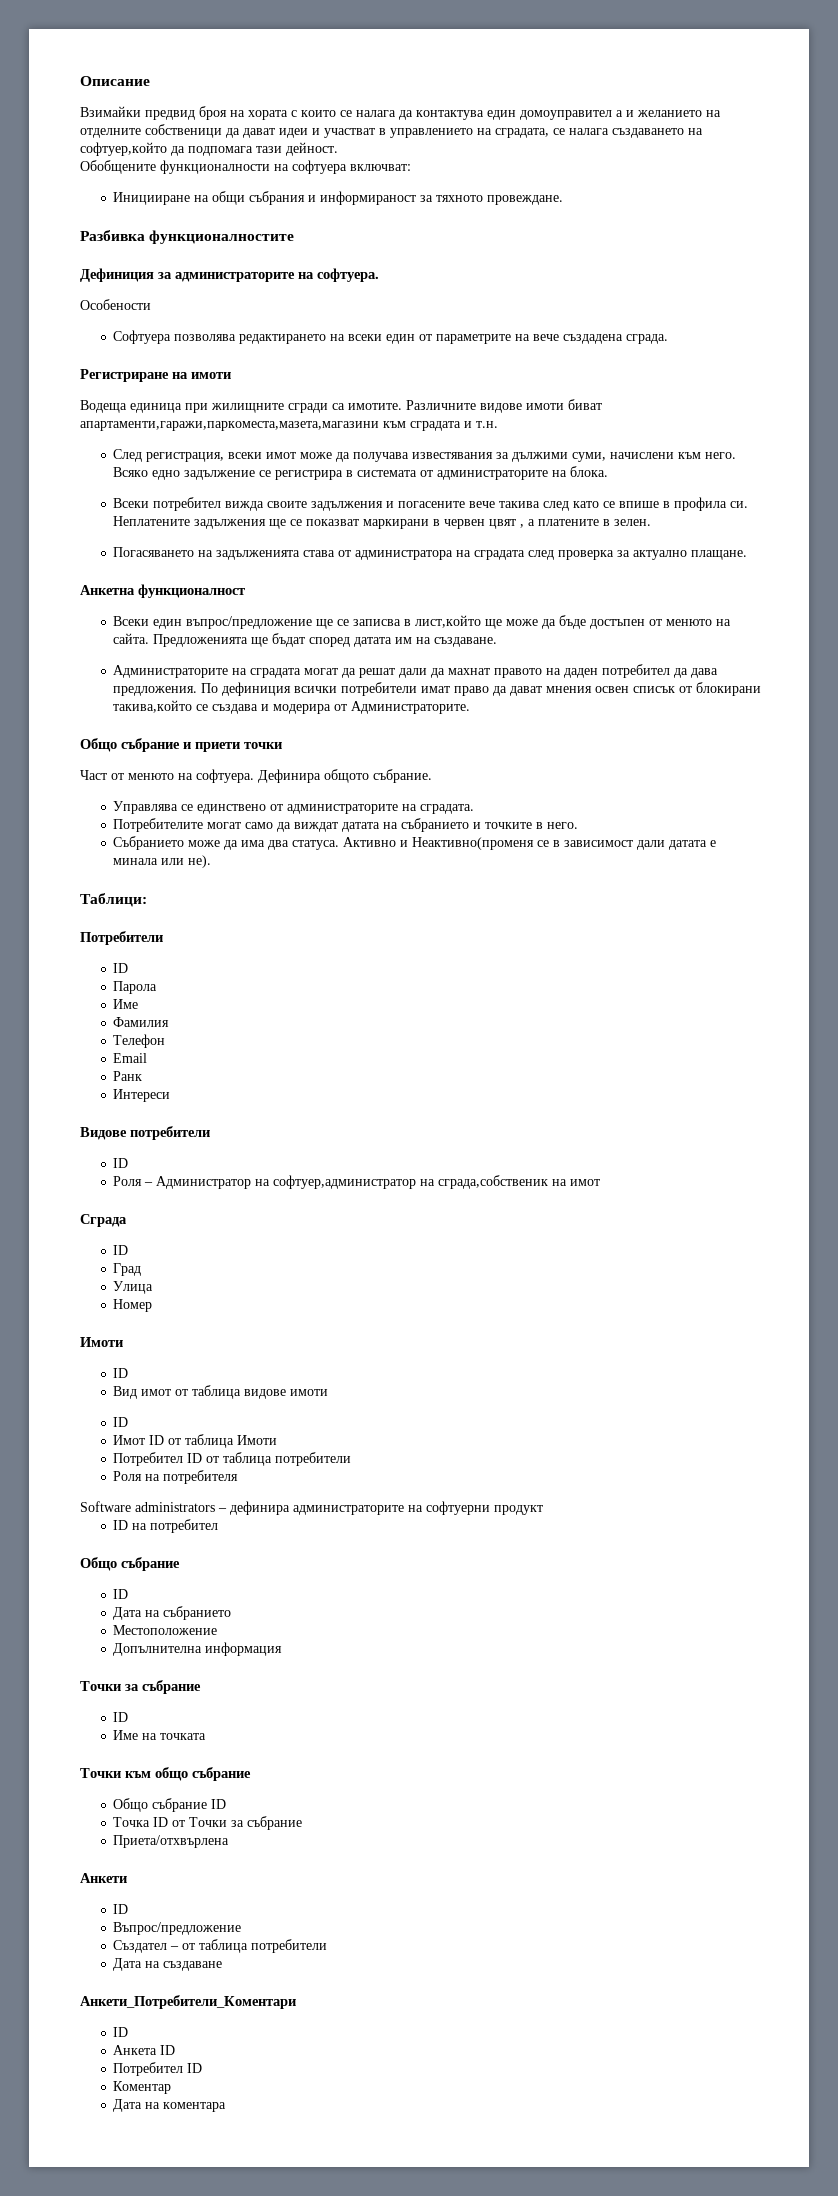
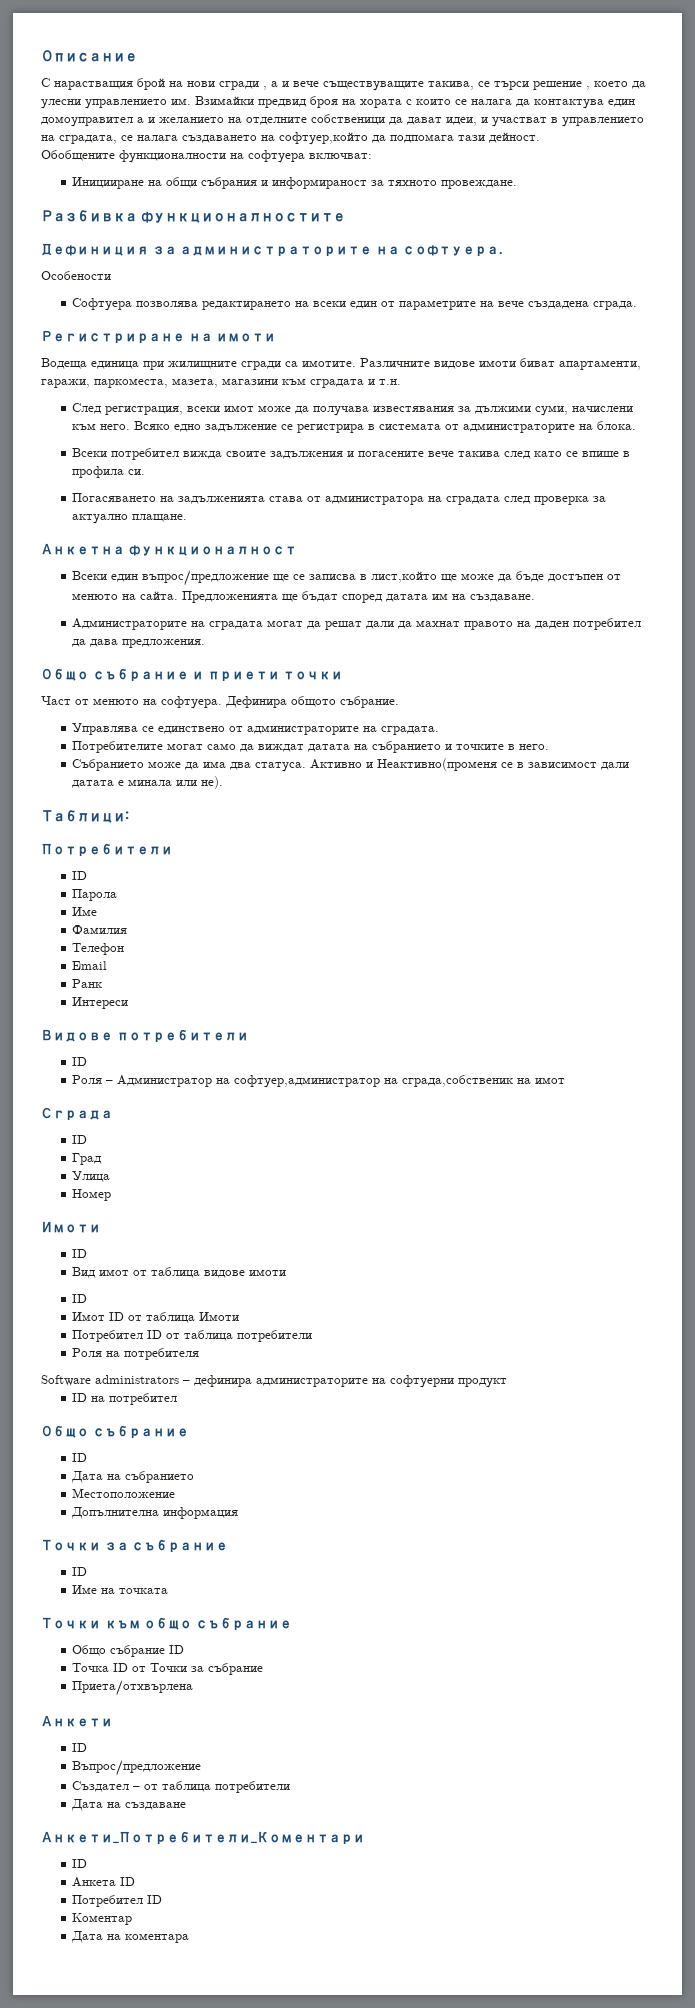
(150, 81) none -> [41,78,646,91] [41,98,191,109] С нарастващия брой на нови сгради , а и вече съществуващите такива, се търси решение , което да улесни управлението им.
[279,128,308,138] идеи -> [446,117,477,126] идеи,
[80,421,379,431] апартаменти,гаражи,паркоместа,мазета,магазини -> [559,360,641,370] [41,378,278,388] апартаменти, гаражи, паркоместа, мазета, магазини
[113,516,652,529] Неплатените задължения ще се показват маркирани в червен цвят , а платените в зелен. -> (146, 472) none
[201,682,762,696] [113,700,471,714] По дефиниция всички потребители имат право да дават мнения освен списък от блокирани такива,който се създава и модерира от Администраторите. -> (206, 643) none

